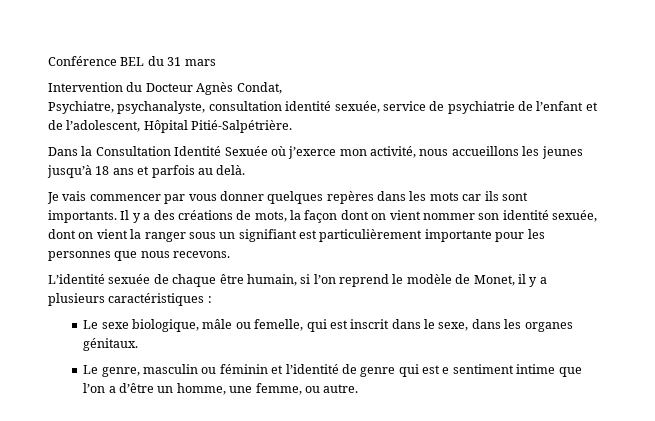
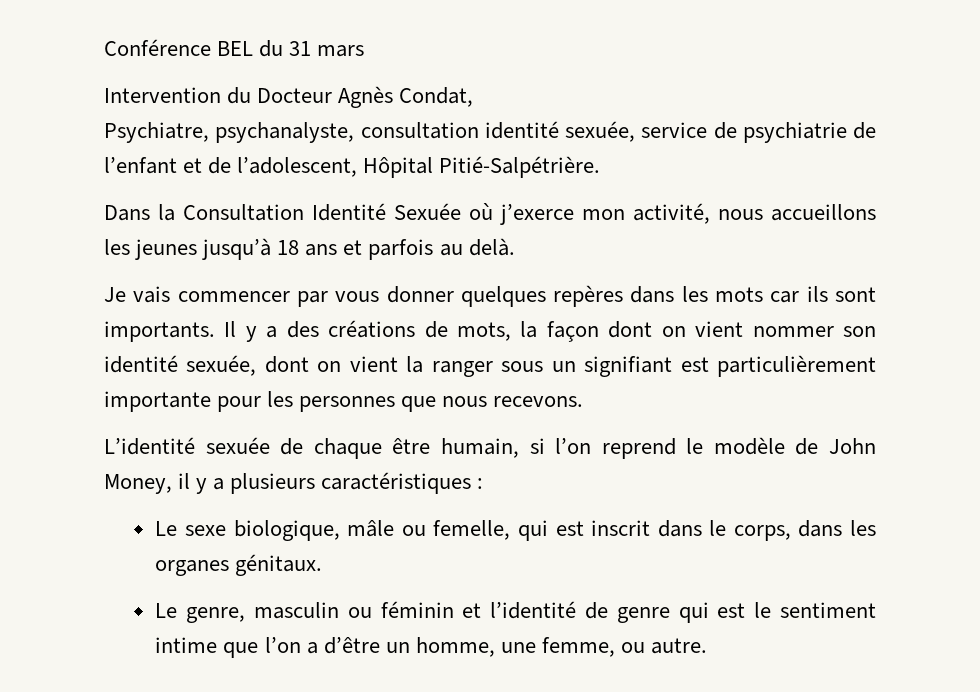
[473,275,515,286] Monet, -> [829,438,876,454] [104,474,172,494] John Money,
[438,322,469,331] sexe, -> [733,525,791,541] corps,
[442,367,450,374] e -> [754,602,772,618] le

